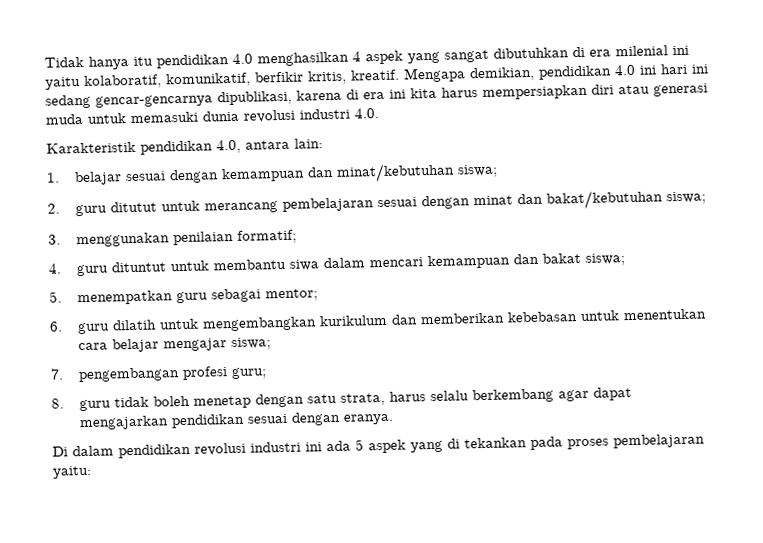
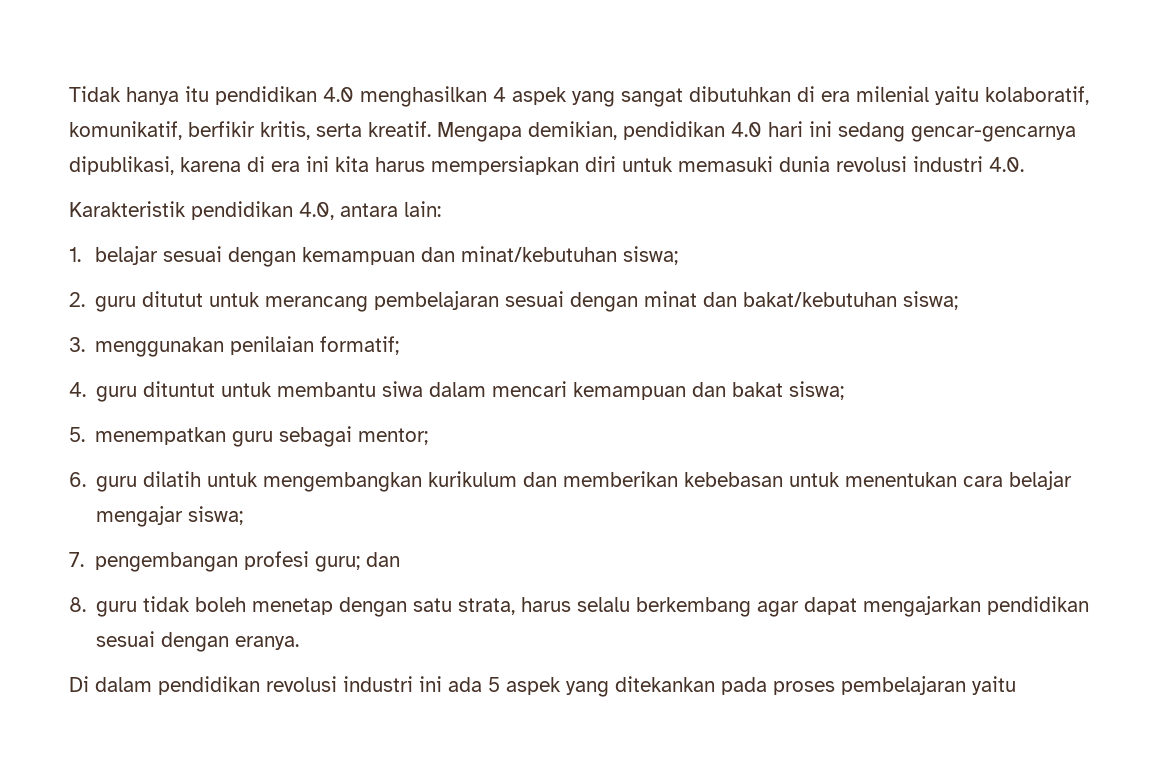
[672,45,689,56] ini -> (929, 94) none
(347, 77) none -> [316,123,362,137] serta
[639,65,657,75] ini -> (762, 129) none
[618,83,708,97] [45,113,83,125] atau generasi muda -> (616, 164) none
(267, 373) none -> [366,552,401,567] dan
[447,437,527,449] di tekankan -> [615,676,715,692] ditekankan
[52,465,92,479] yaitu: -> [972,676,1016,695] yaitu

